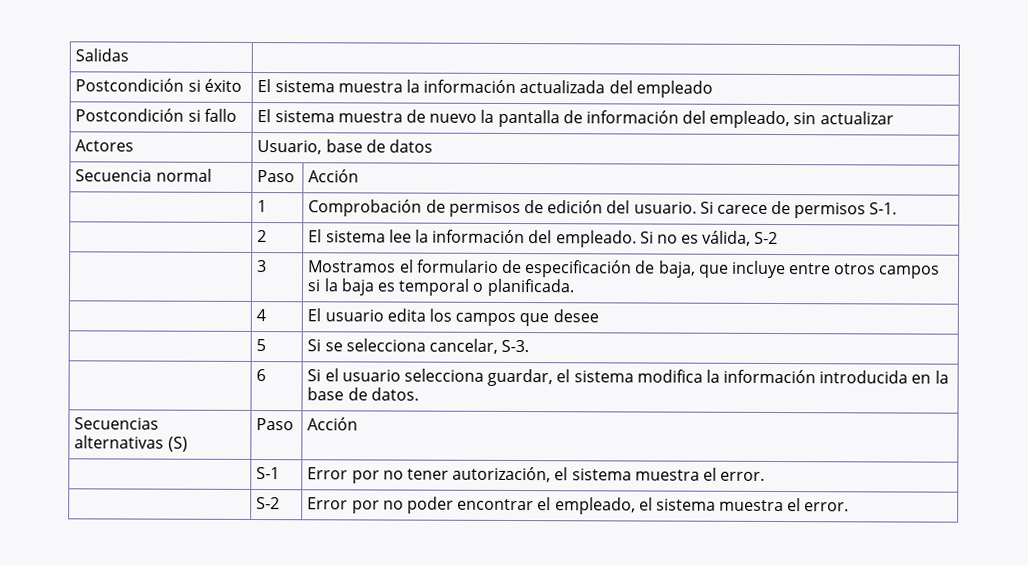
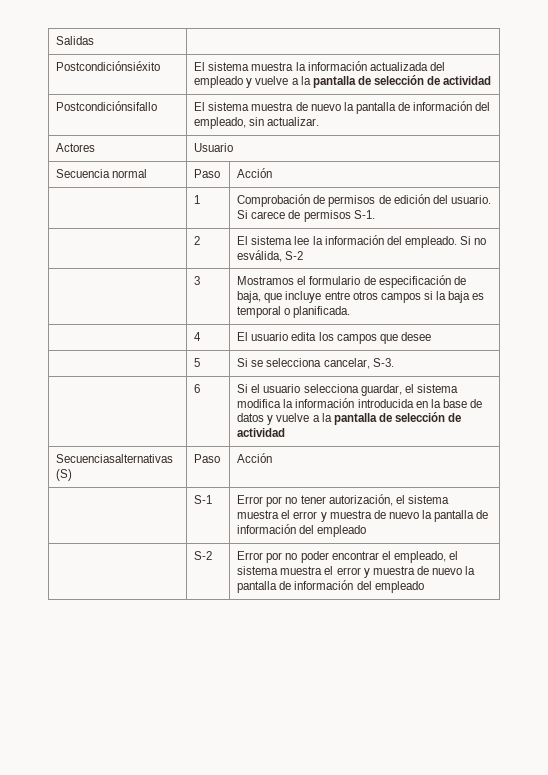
[75,78,242,92] Postcondición si éxito -> [56,61,161,71] Postcondiciónsiéxito
[75,108,237,122] // Postcondición si fallo -> [246,75,492,88] [56,101,158,111] y vuelve a la pantalla de selección de actividad // Postcondiciónsifallo
[819,111,894,125] actualizar -> [267,117,320,126] actualizar.
[257,139,434,155] Usuario, base de datos -> [194,143,234,152] Usuario
[681,230,752,246] es válida, -> [237,250,283,262] esválida,
[370,387,419,401] [74,417,160,430] [74,435,165,449] datos. // Secuencias alternativas -> [237,412,462,425] [237,428,286,437] [56,454,174,463] datos y vuelve a la pantalla de selección de actividad // Secuenciasalternativas
[720,471,766,481] error. -> [293,510,489,522] [237,524,367,537] error y muestra de nuevo la pantalla de información del empleado
[804,502,850,512] error. -> [336,566,476,578] [237,580,424,593] error y muestra de nuevo la pantalla de información del empleado

